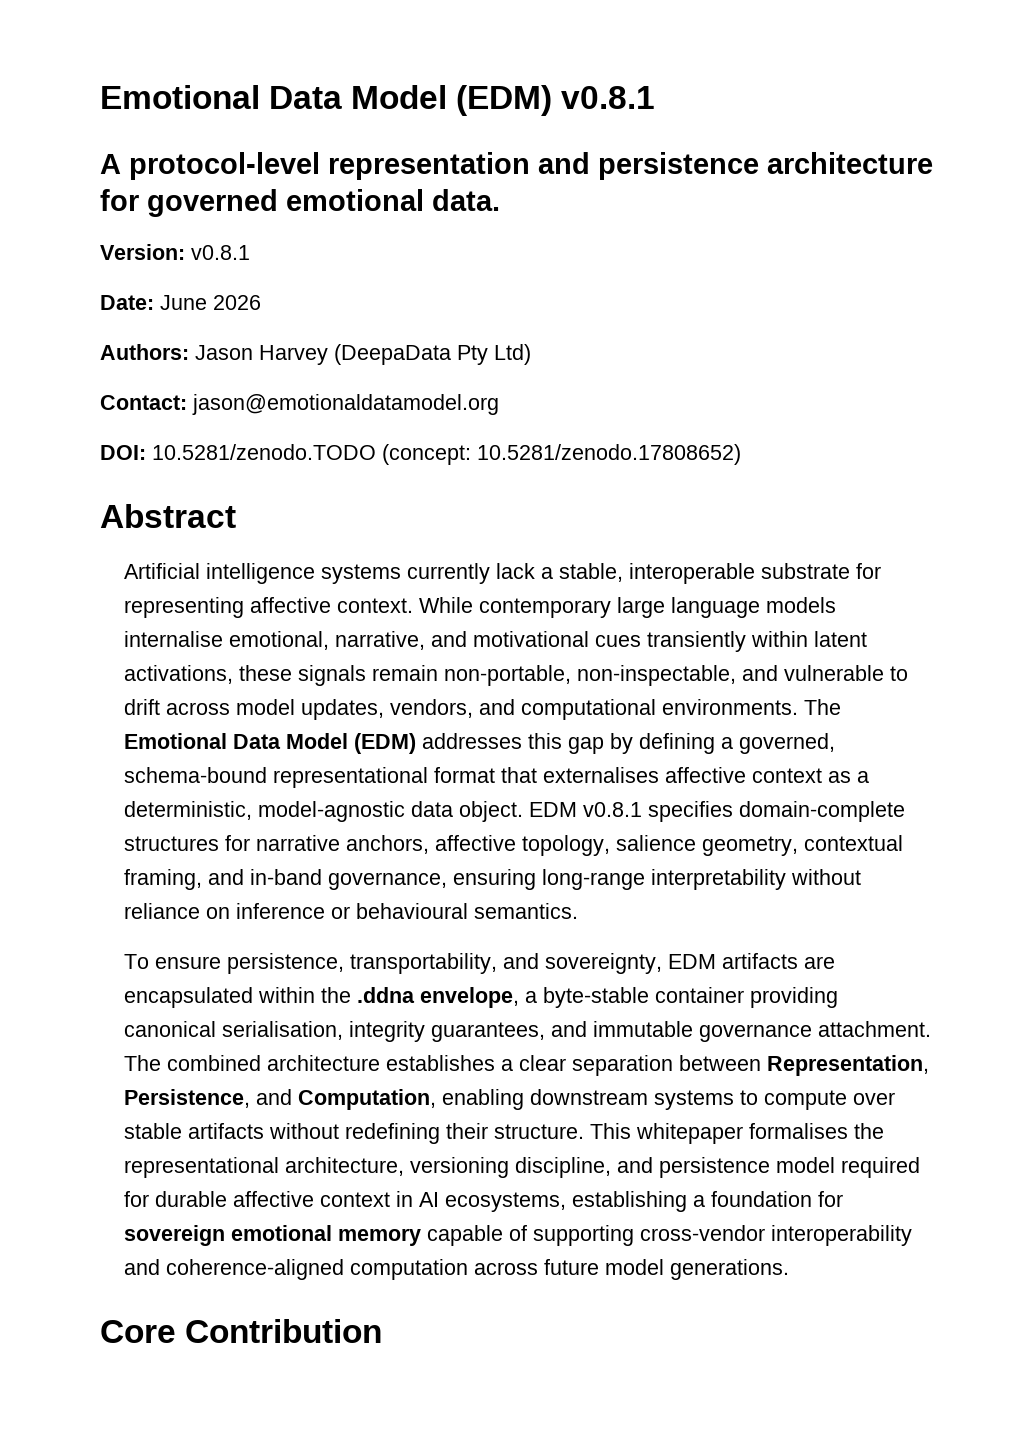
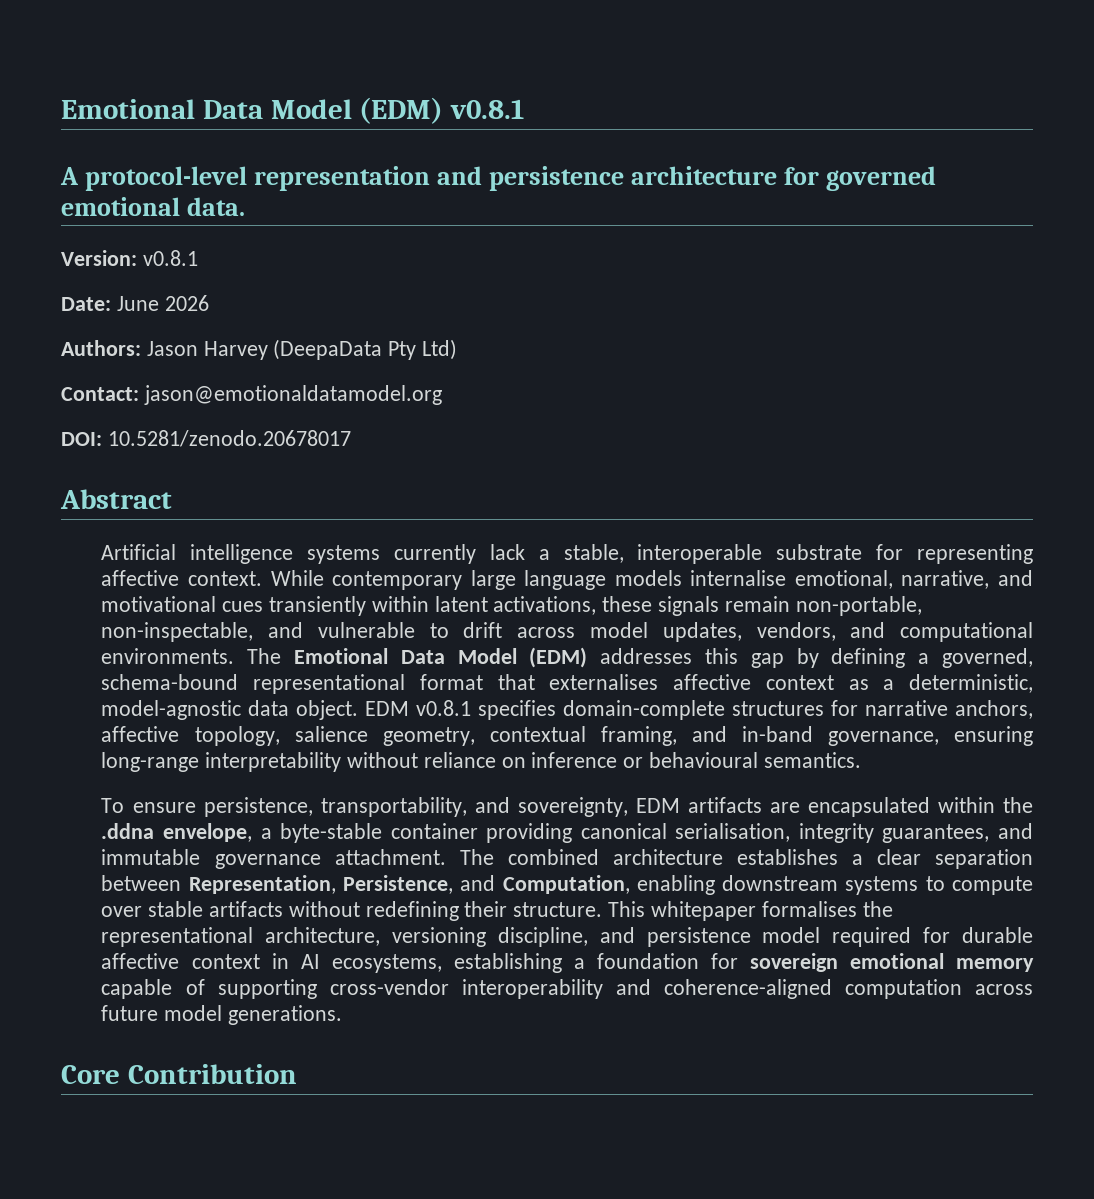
[152,444,741,465] 10.5281/zenodo.TODO (concept: 10.5281/zenodo.17808652) -> [107,430,351,447] 10.5281/zenodo.20678017

